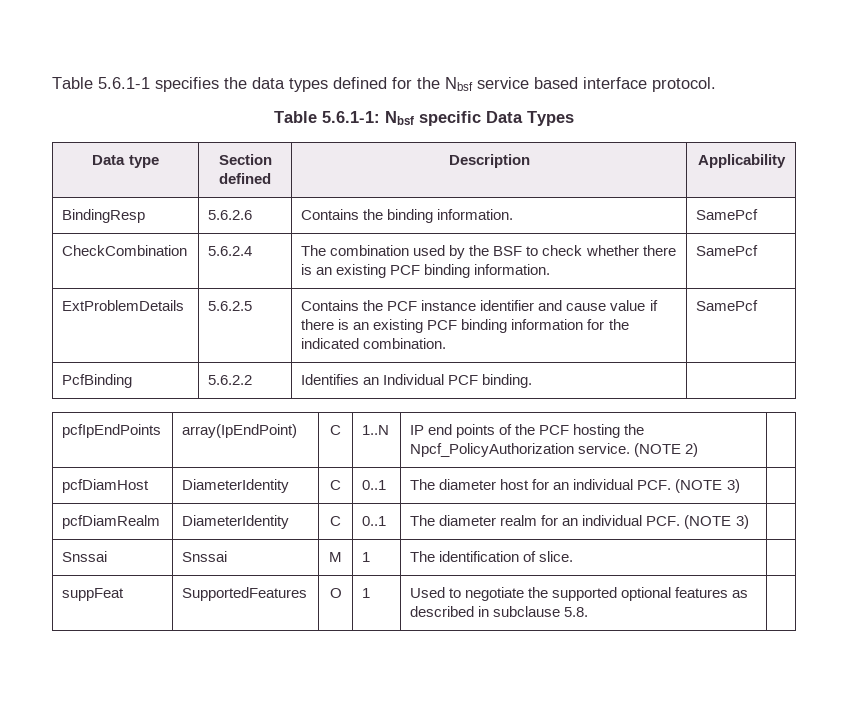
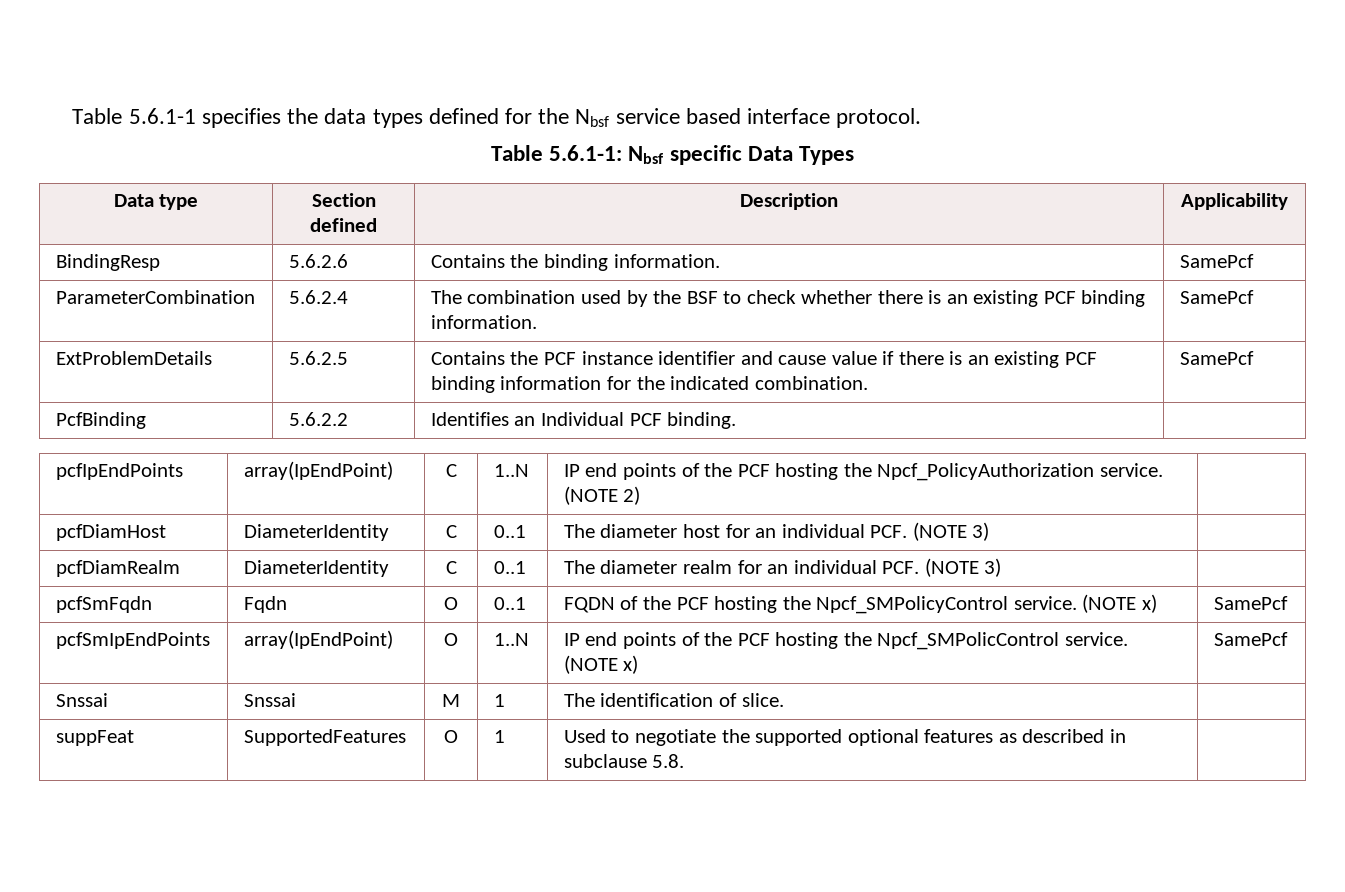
[62,245,188,256] CheckCombination -> [55,290,255,304] ParameterCombination
(749, 522) none -> [55,596,152,613] [243,596,287,613] [444,597,458,610] [493,597,526,610] [563,594,1157,614] [1213,596,1288,610] [55,632,210,649] [243,630,393,649] [444,633,458,646] [493,633,529,646] [563,632,1128,650] [563,655,639,674] [1213,632,1288,646] // pcfSmFqdn | Fqdn | O | 0..1 | FQDN of the PCF hosting the Npcf_SMPolicyControl service. (NOTE x) | SamePcf // pcfSmIpEndPoints | array(IpEndPoint) | O | 1..N | IP end points of the PCF hosting the Npcf_SMPolicControl service. (NOTE x) | SamePcf

